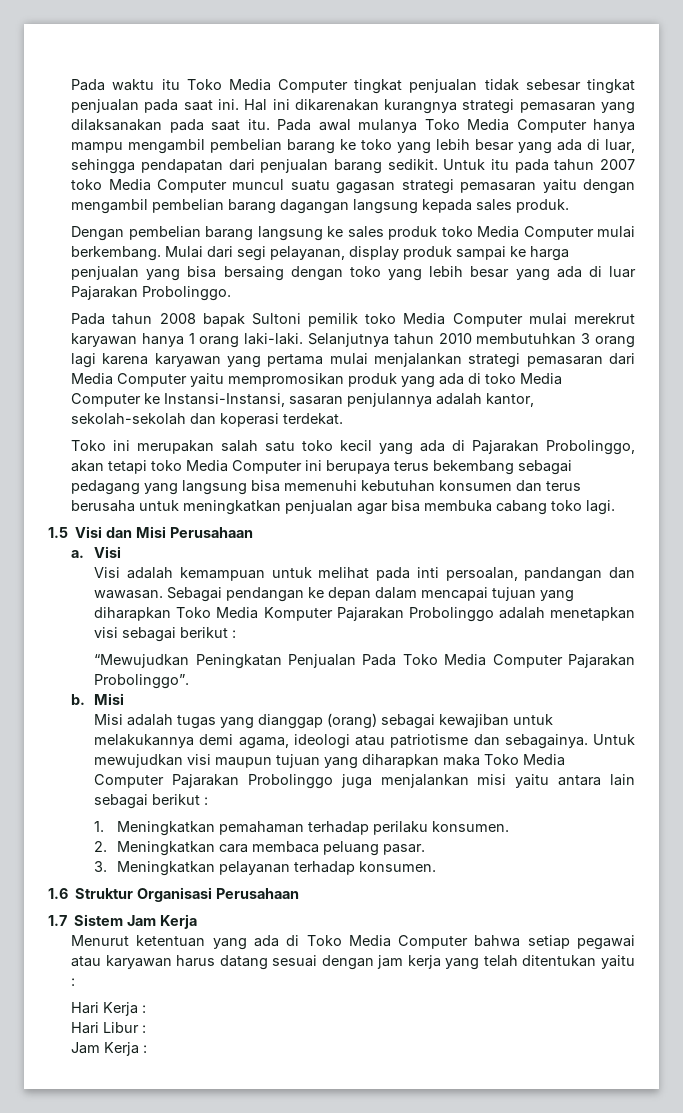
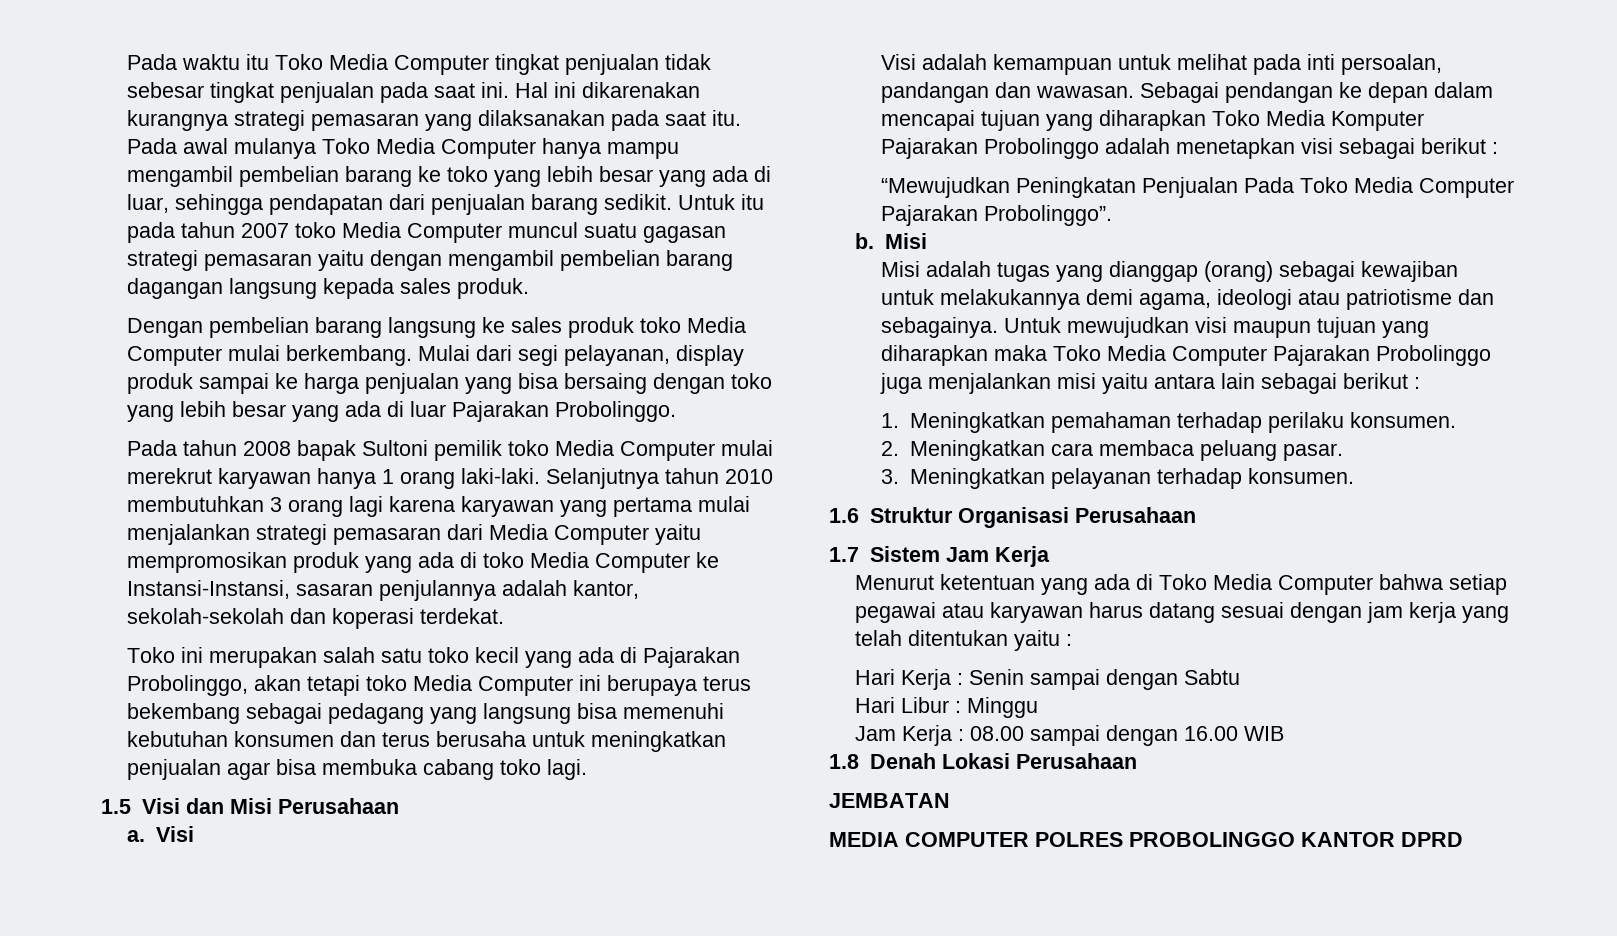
(147, 1009) none -> [969,669,1241,690] Senin sampai dengan Sabtu
(147, 1029) none -> [967,697,1039,718] Minggu
(148, 1049) none -> [970,725,1285,746] [829,753,1137,769] [829,793,950,808] [829,832,1463,847] 08.00 sampai dengan 16.00 WIB // 1.8 Denah Lokasi Perusahaan // JEMBATAN // MEDIA COMPUTER POLRES PROBOLINGGO KANTOR DPRD

